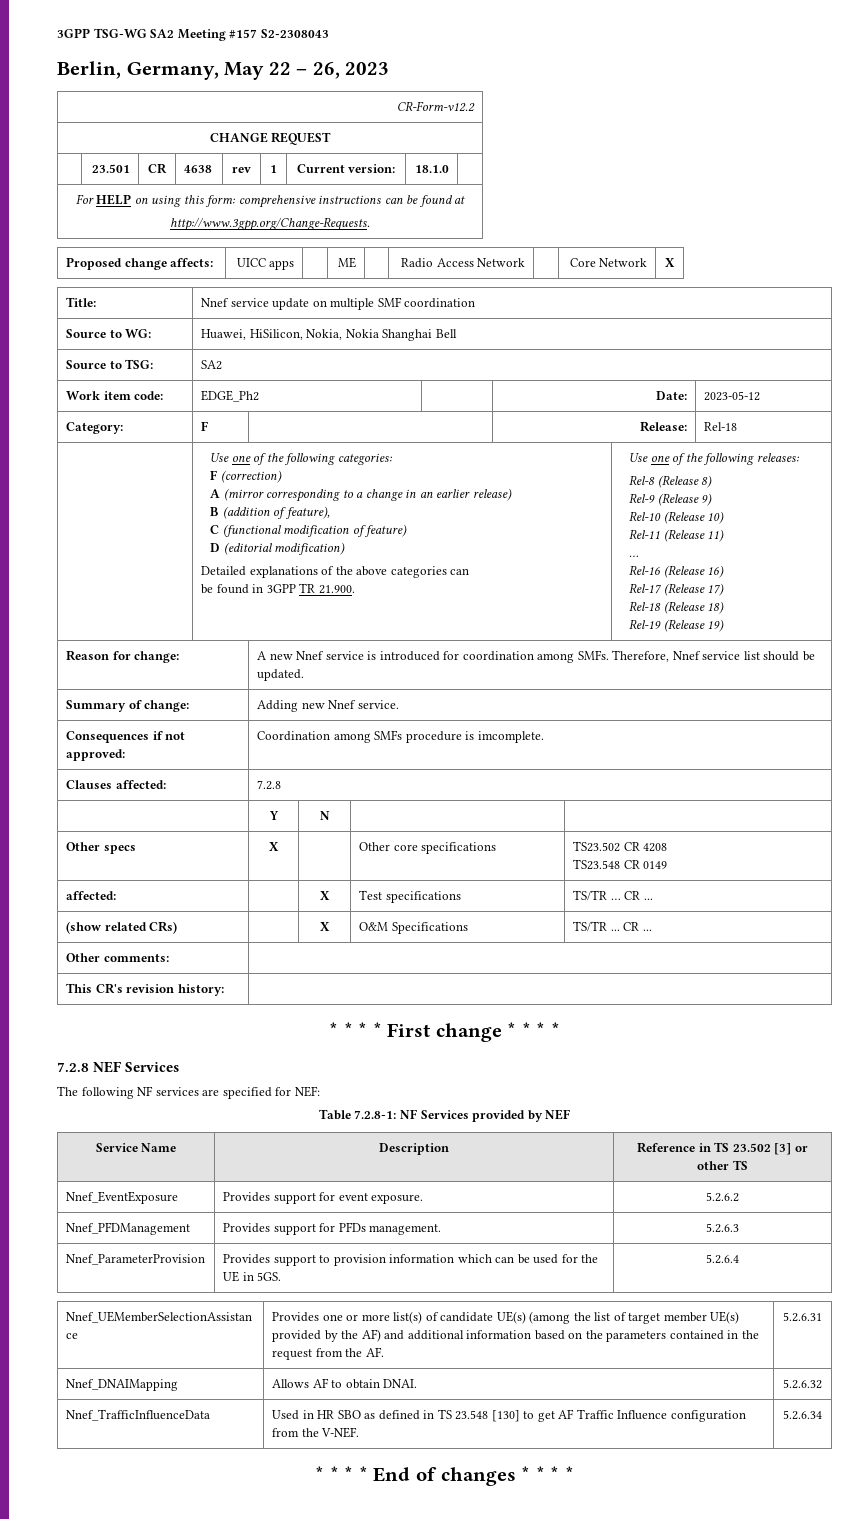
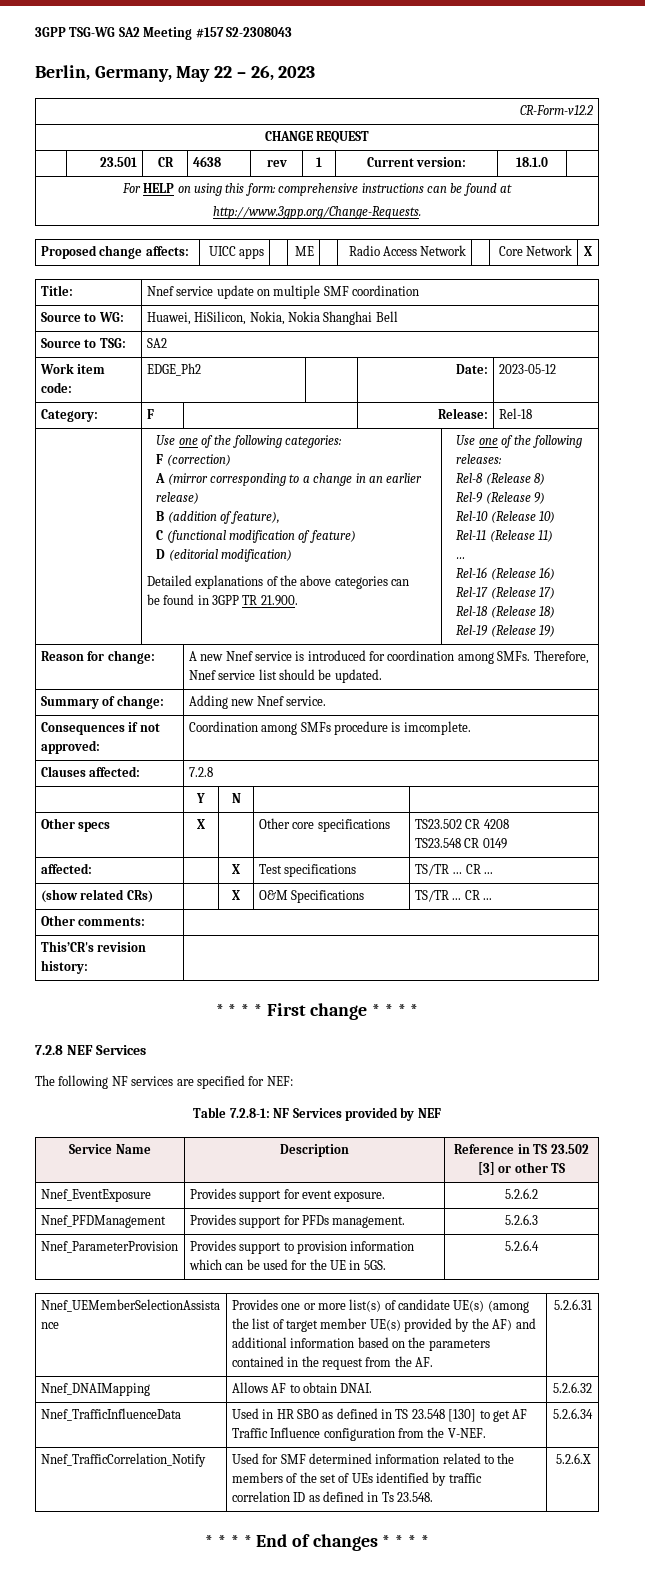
[65,983,123,994] This CR's -> [40,941,94,952] This’CR's
(822, 1415) none -> [40,1453,206,1467] [231,1453,515,1464] [231,1472,482,1486] [231,1491,434,1502] [555,1453,591,1464] // Nnef_TrafficCorrelation_Notify | Used for SMF determined information related to the members of the set of UEs identified by traffic correlation ID as defined in Ts 23.548. | 5.2.6.X

